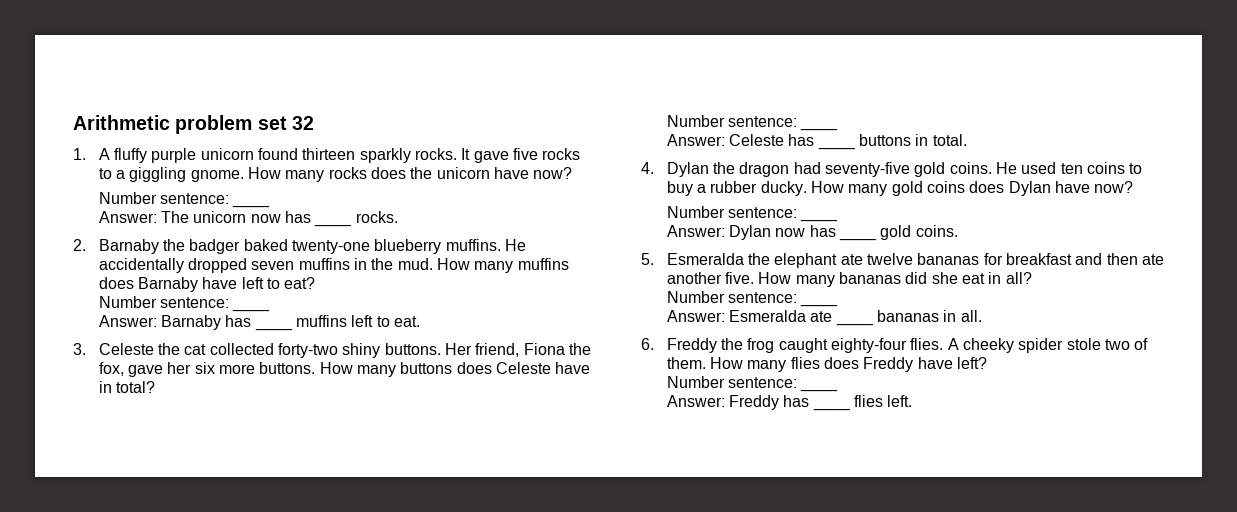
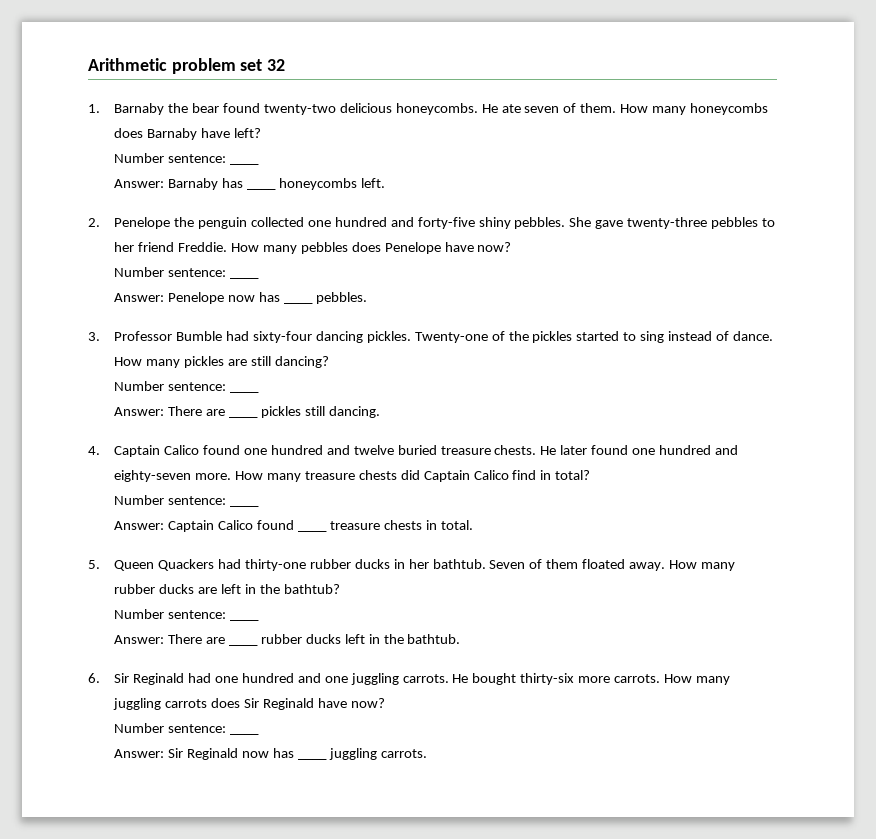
[98,148,581,163] [98,167,573,182] [98,192,230,204] [232,204,271,208] [98,211,312,223] [314,223,353,227] [355,211,398,223] [73,239,526,254] [98,258,569,273] [98,277,316,292] A fluffy purple unicorn found thirteen sparkly rocks. It gave five rocks to a giggling gnome. How many rocks does the unicorn have now? // Number sentence: ____ // Answer: The unicorn now has ____ rocks. // 2. Barnaby the badger baked twenty-one blueberry muffins. He accidentally dropped seven muffins in the mud. How many muffins does Barnaby have left to eat? -> [114,103,769,115] [114,128,261,140] Barnaby the bear found twenty-two delicious honeycombs. He ate seven of them. How many honeycombs does Barnaby have left?
[296,315,420,327] [73,343,591,358] [98,362,591,377] muffins left to eat. // 3. Celeste the cat collected forty-two shiny buttons. Her friend, Fiona the fox, gave her six more buttons. How many buttons does Celeste have -> [278,178,385,190] [88,217,776,229] [114,242,512,254] [114,267,227,277] [230,277,260,279] [114,292,280,304] [283,292,367,304] [88,331,773,343] [114,356,329,368] [114,381,227,391] [230,391,260,393] [114,406,226,416] [228,406,380,418] [88,445,738,457] [114,470,537,482] honeycombs left. // 2. Penelope the penguin collected one hundred and forty-five shiny pebbles. She gave twenty-three pebbles to her friend Freddie. How many pebbles does Penelope have now? // Number sentence: ____ // Answer: Penelope now has ____ pebbles. // 3. Professor Bumble had sixty-four dancing pickles. Twenty-one of the pickles started to sing instead of dance. How many pickles are still dancing? // Number sentence: ____ // Answer: There are ____ pickles still dancing. // 4. Captain Calico found one hundred and twelve buried treasure chests. He later found one hundred and eighty-seven more. How many treasure chests did Captain Calico find
[729,134,815,146] [817,146,856,150] [859,134,967,146] [641,162,1143,177] [666,181,1134,196] [666,206,798,218] [800,218,839,222] [666,225,836,240] [839,225,958,241] [641,253,1164,268] [666,272,1032,287] [666,291,798,303] [800,303,839,307] [666,310,833,322] [835,322,874,326] [877,310,982,322] [641,338,1149,353] [666,357,987,372] [666,376,798,388] [800,388,839,392] [666,395,810,410] [812,407,851,411] [854,395,913,407] Celeste has ____ buttons in total. // 4. Dylan the dragon had seventy-five gold coins. He used ten coins to buy a rubber ducky. How many gold coins does Dylan have now? // Number sentence: ____ // Answer: Dylan now has ____ gold coins. // 5. Esmeralda the elephant ate twelve bananas for breakfast and then ate another five. How many bananas did she eat in all? // Number sentence: ____ // Answer: Esmeralda ate ____ bananas in all. // 6. Freddy the frog caught eighty-four flies. A cheeky spider stole two of them. How many flies does Freddy have left? // Number sentence: ____ // Answer: Freddy has ____ flies left. -> [168,520,294,532] [297,530,327,532] [329,520,473,530] [88,559,735,571] [114,584,340,594] [114,609,227,619] [230,619,260,621] [114,634,226,644] [228,644,258,646] [260,634,461,644] [88,673,730,685] [113,698,385,710] [114,723,227,733] [230,733,260,735] [114,748,294,760] [297,748,427,760] Captain Calico found ____ treasure chests in total. // 5. Queen Quackers had thirty-one rubber ducks in her bathtub. Seven of them floated away. How many rubber ducks are left in the bathtub? // Number sentence: ____ // Answer: There are ____ rubber ducks left in the bathtub. // 6. Sir Reginald had one hundred and one juggling carrots. He bought thirty-six more carrots. How many juggling carrots does Sir Reginald have now? // Number sentence: ____ // Answer: Sir Reginald now has ____ juggling carrots.

